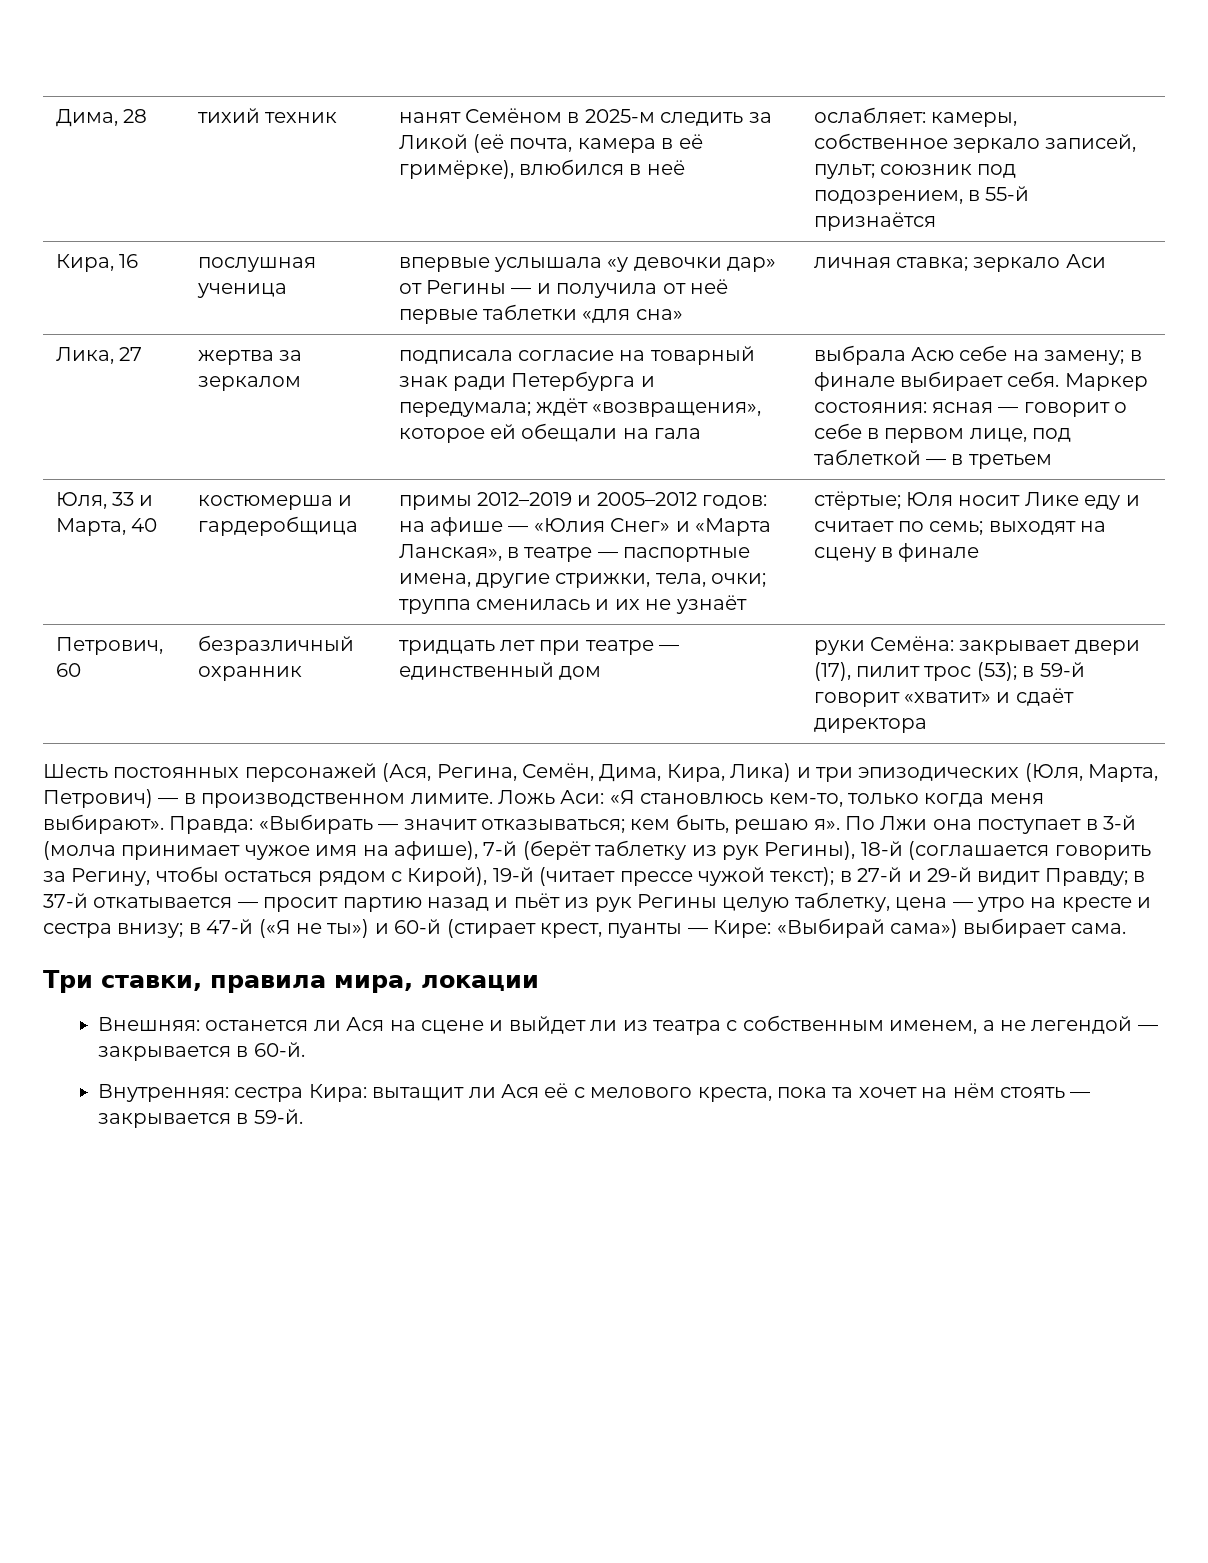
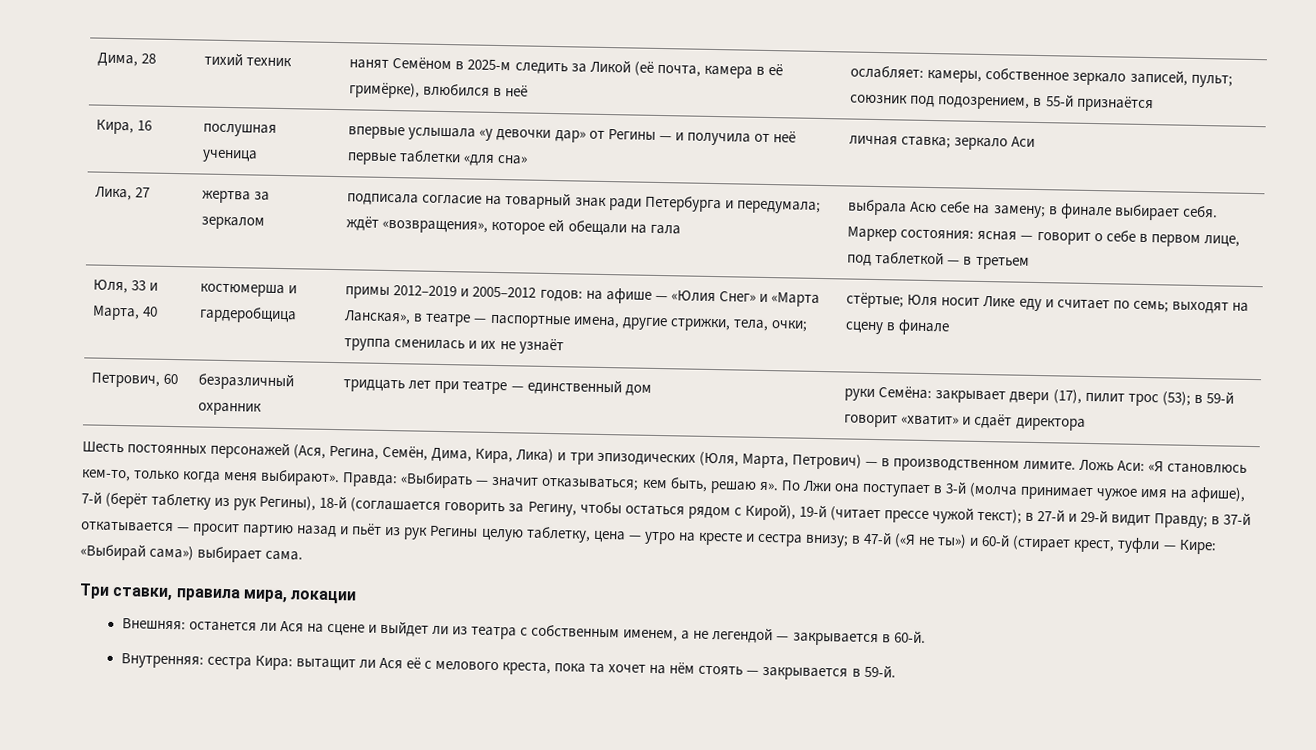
[607,923,683,938] пуанты -> [1117,537,1161,554] туфли

